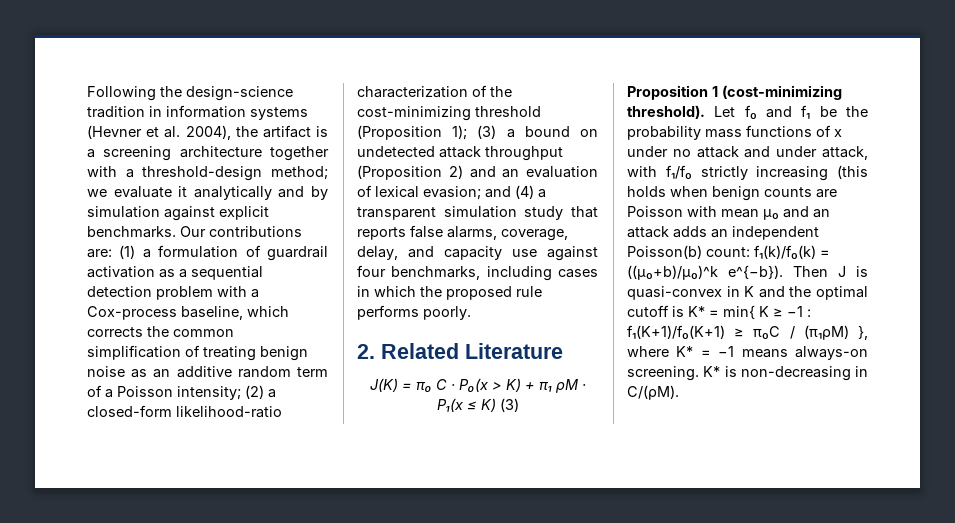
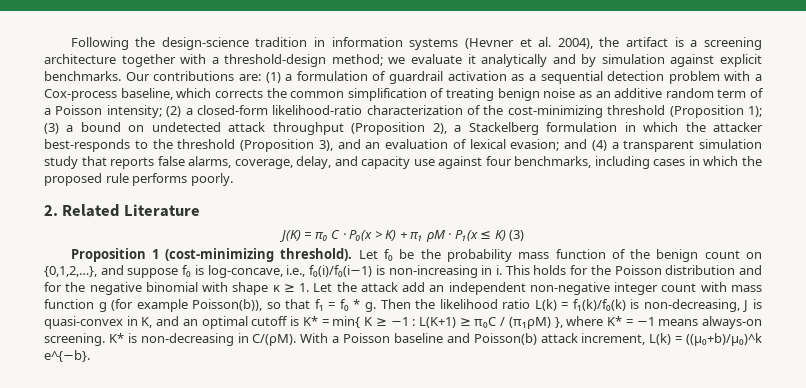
[448,165,463,179] 2) -> [432,122,764,135] [44,139,333,152] 2), a Stackelberg formulation in which the attacker best-responds to the threshold (Proposition 3),
[766,105,811,119] and f₁ -> (394, 255) none
[746,125,842,137] [627,146,868,160] [627,165,868,181] [627,186,837,201] [627,206,830,220] [627,226,819,240] [627,245,830,260] [627,265,828,280] functions of x under no attack and under attack, with f₁/f₀ strictly increasing (this holds when benign counts are Poisson with mean μ₀ and an attack adds an independent Poisson(b) count: f₁(k)/f₀(k) = ((μ₀+b)/μ₀)^k e^{−b}). Then -> [555,249,763,262] [44,265,762,278] [44,282,762,295] [44,299,740,312] function of the benign count on {0,1,2,…}, and suppose f₀ is log-concave, i.e., f₀(i)/f₀(i−1) is non-increasing in i. This holds for the Poisson distribution and for the negative binomial with shape κ ≥ 1. Let the attack add an independent non-negative integer count with mass function g (for example Poisson(b)), so that f₁ = f₀ * g. Then the likelihood ratio L(k) = f₁(k)/f₀(k) is non-decreasing,
[744,286,812,298] K and the -> [141,316,198,328] K, and an
[627,325,725,340] f₁(K+1)/f₀(K+1) -> [418,317,456,328] L(K+1)
(679, 392) none -> [300,333,762,346] [44,350,90,362] With a Poisson baseline and Poisson(b) attack increment, L(k) = ((μ₀+b)/μ₀)^k e^{−b}.

